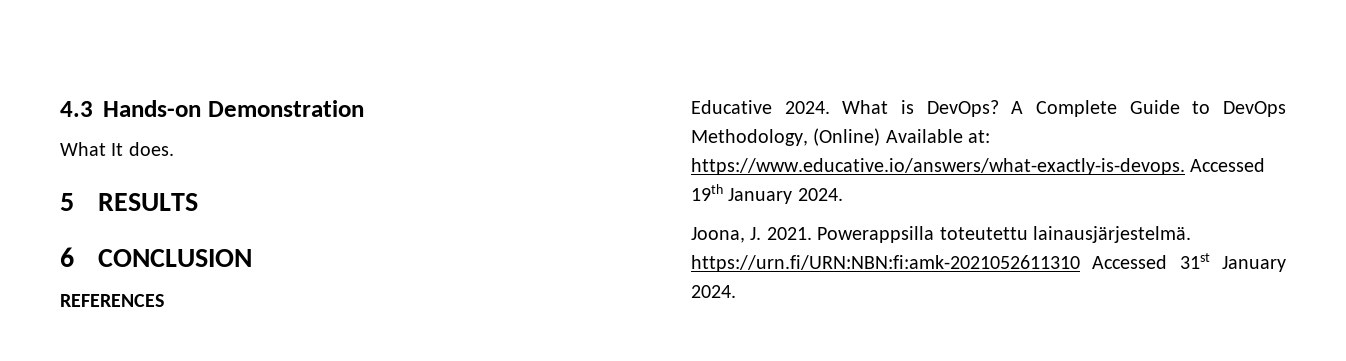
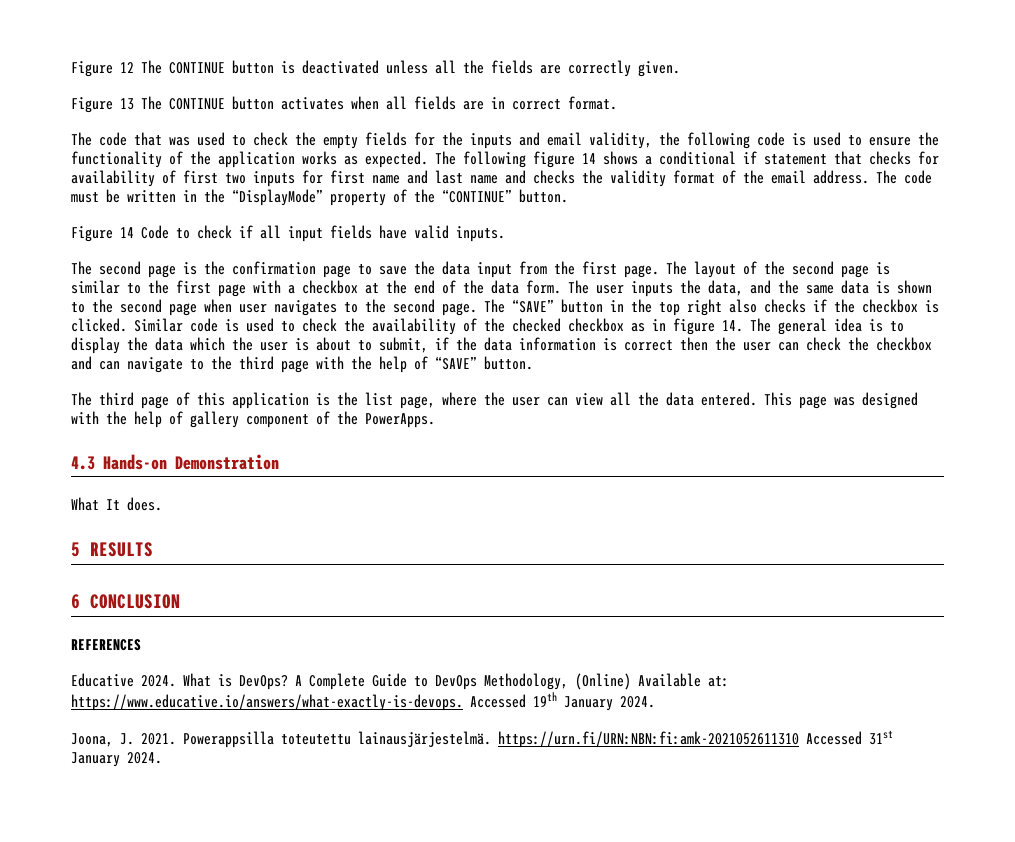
(60, 109) none -> [71,60,680,77] [71,96,617,113] [71,132,939,149] [71,151,939,168] [71,170,932,187] [71,189,568,206] [71,225,505,242] [71,261,890,278] [71,280,932,297] [71,299,939,316] [71,318,904,335] [71,337,932,354] [71,356,533,373] [71,392,918,409] [71,411,435,428] Figure 12 The CONTINUE button is deactivated unless all the fields are correctly given. // Figure 13 The CONTINUE button activates when all fields are in correct format. // The code that was used to check the empty fields for the inputs and email validity, the following code is used to ensure the functionality of the application works as expected. The following figure 14 shows a conditional if statement that checks for availability of first two inputs for first name and last name and checks the validity format of the email address. The code must be written in the “DisplayMode” property of the “CONTINUE” button. // Figure 14 Code to check if all input fields have valid inputs. // The second page is the confirmation page to save the data input from the first page. The layout of the second page is similar to the first page with a checkbox at the end of the data form. The user inputs the data, and the same data is shown to the second page when user navigates to the second page. The “SAVE” button in the top right also checks if the checkbox is clicked. Similar code is used to check the availability of the checked checkbox as in figure 14. The general idea is to display the data which the user is about to submit, if the data information is correct then the user can check the checkbox and can navigate to the third page with the help of “SAVE” button. // The third page of this application is the list page, where the user can view all the data entered. This page was designed with the help of gallery component of the PowerApps. //

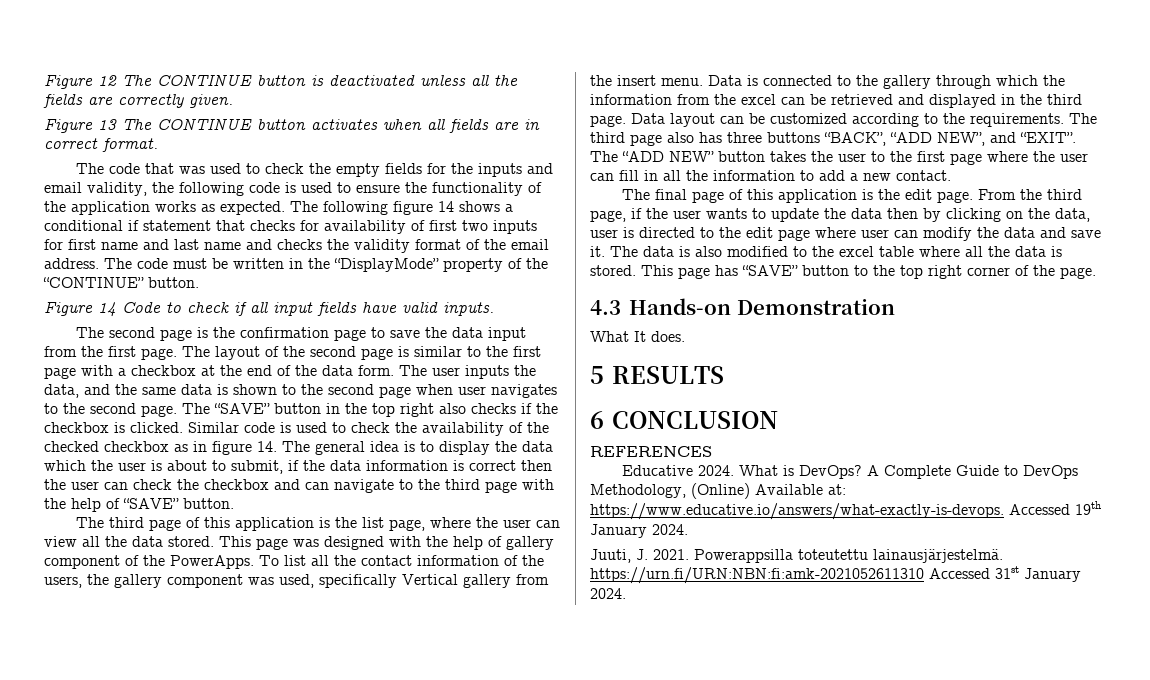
[701,392,757,406] entered. -> [168,536,214,547] stored.
(435, 420) none -> [259,555,544,566] [44,574,549,588] [590,75,1065,89] [590,94,1082,108] [590,113,1097,127] [590,132,1076,146] [590,151,1088,165] [590,170,951,181] [621,189,1082,203] [590,208,1090,222] [590,227,1101,241] [590,246,1062,257] [590,265,1096,279] To list all the contact information of the users, the gallery component was used, specifically Vertical gallery from the insert menu. Data is connected to the gallery through which the information from the excel can be retrieved and displayed in the third page. Data layout can be customized according to the requirements. The third page also has three buttons “BACK”, “ADD NEW”, and “EXIT”. The “ADD NEW” button takes the user to the first page where the user can fill in all the information to add a new contact. // The final page of this application is the edit page. From the third page, if the user wants to update the data then by clicking on the data, user is directed to the edit page where user can modify the data and save it. The data is also modified to the excel table where all the data is stored. This page has “SAVE” button to the top right corner of the page.
[71,733,113,747] Joona, -> [590,549,631,563] Juuti,

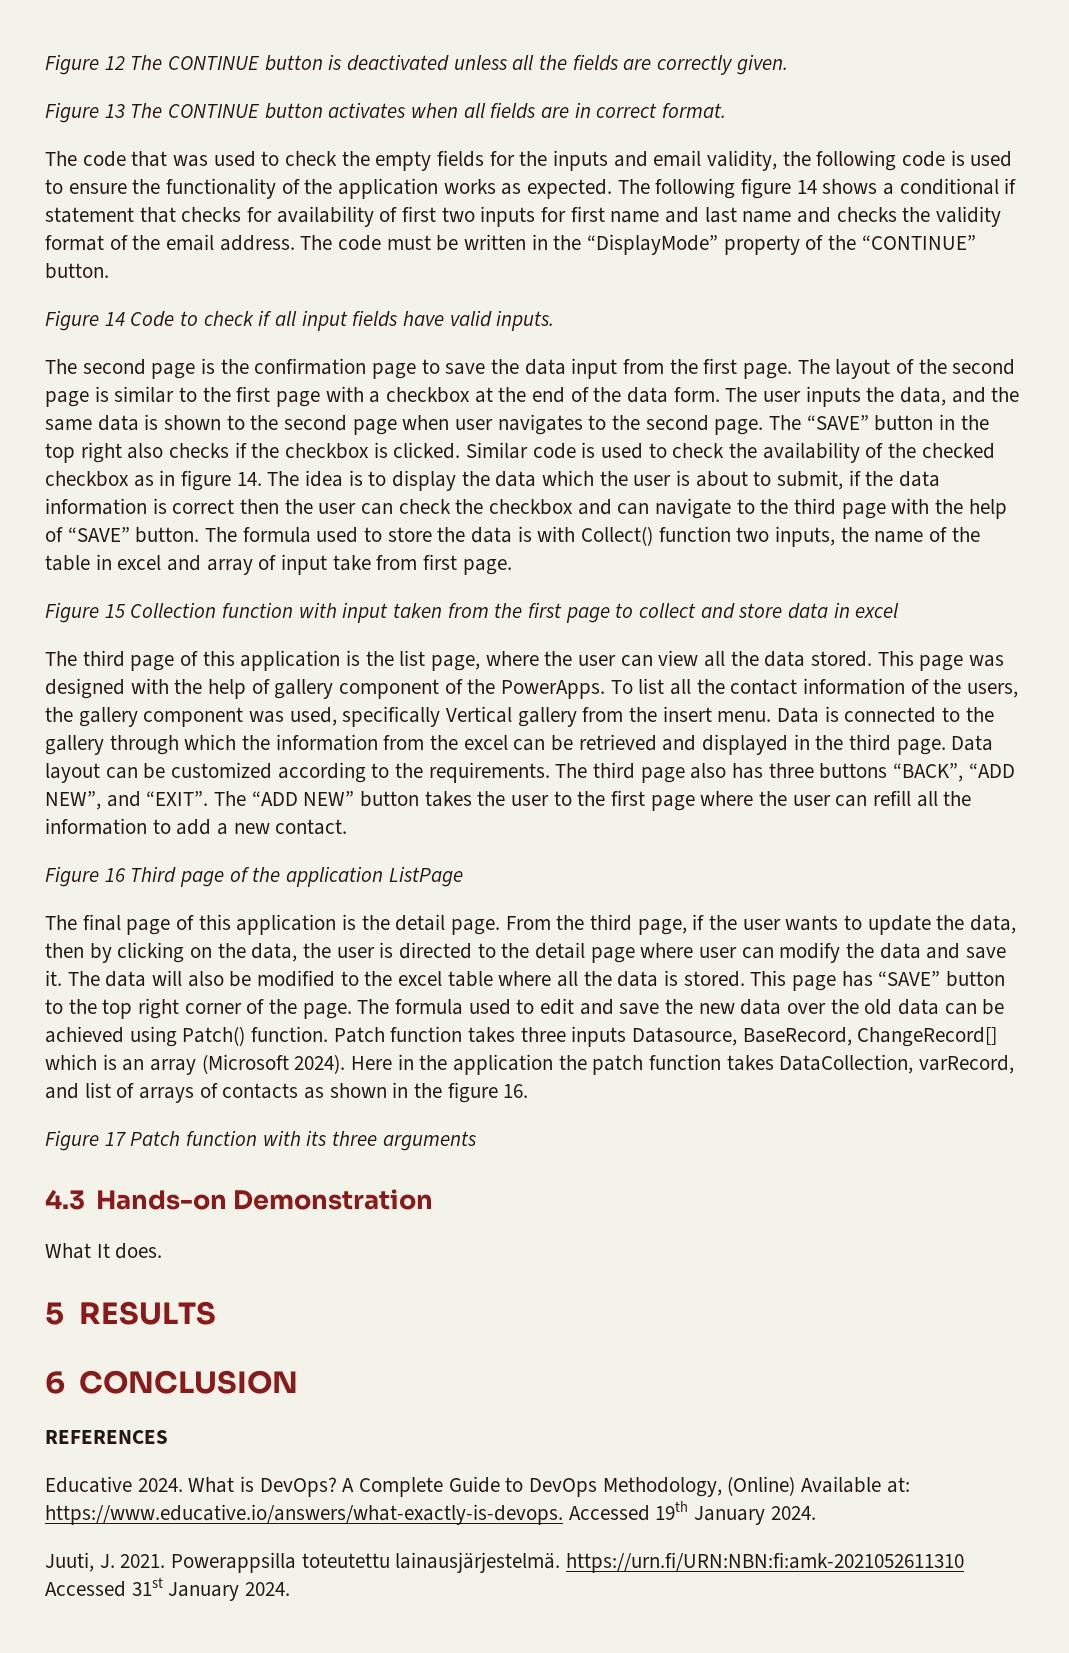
[315,441,365,455] general -> (300, 478) none
(234, 503) none -> [205,526,980,547] [45,554,512,575] [45,602,900,623] The formula used to store the data is with Collect() function two inputs, the name of the table in excel and array of input take from first page. // Figure 15 Collection function with input taken from the first page to collect and store data in excel
[619,170,658,181] fill in -> [873,790,912,806] refill
(951, 175) none -> [45,866,463,887] // Figure 16 Third page of the application ListPage
[904,189,932,200] edit -> [395,914,446,931] detail
[851,208,882,219] data -> [970,915,1017,934] data,
(1090, 215) none -> [303,943,332,958] the
[746,227,773,238] edit -> [535,942,586,959] detail
[679,246,722,257] is also -> [152,970,252,987] will also be
(1096, 273) none -> [357,998,1005,1015] [45,1026,998,1047] [45,1054,1015,1075] [45,1082,529,1103] [45,1130,476,1151] The formula used to edit and save the new data over the old data can be achieved using Patch() function. Patch function takes three inputs Datasource, BaseRecord, ChangeRecord[] which is an array (Microsoft 2024). Here in the application the patch function takes DataCollection, varRecord, and list of arrays of contacts as shown in the figure 16. // Figure 17 Patch function with its three arguments

